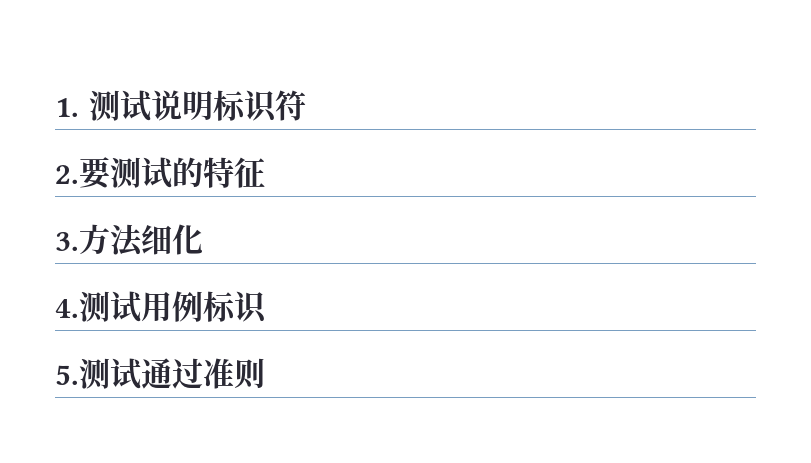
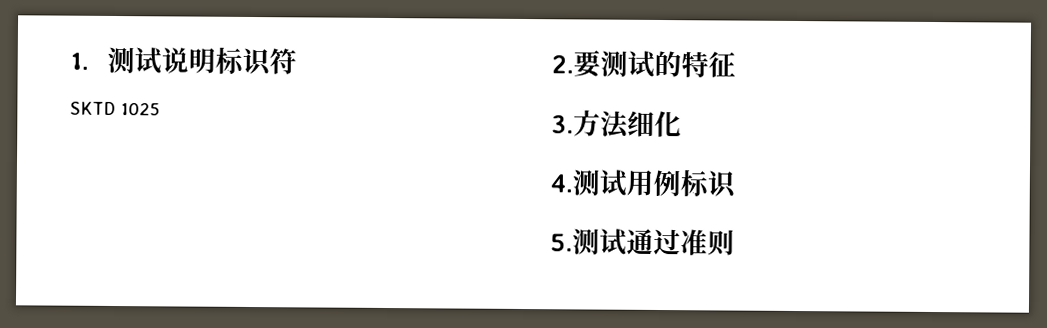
(306, 105) none -> [70,101,161,116] // SKTD 1025

